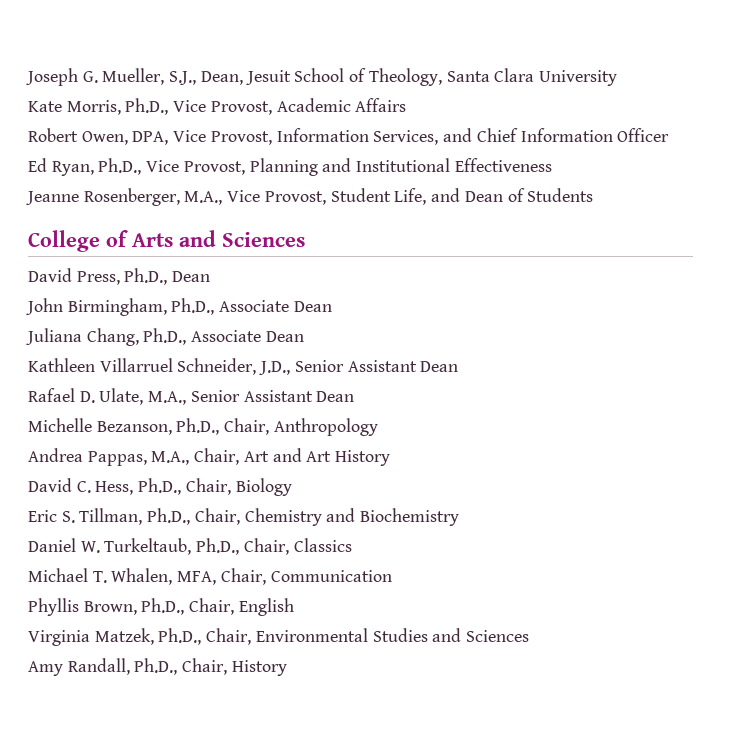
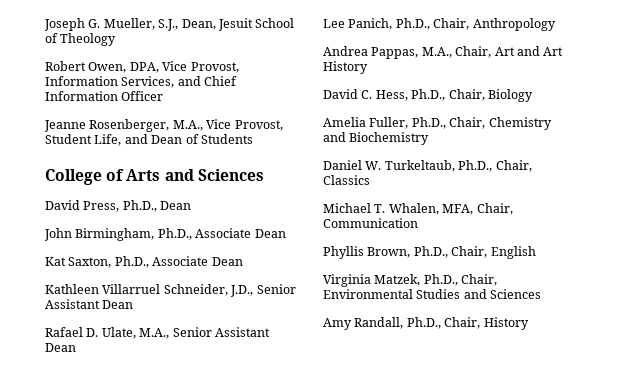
[368,68,617,86] [28,98,407,115] Theology, Santa Clara University // Kate Morris, Ph.D., Vice Provost, Academic Affairs -> [60,33,117,46] Theology
[28,158,552,176] // Ed Ryan, Ph.D., Vice Provost, Planning and Institutional Effectiveness -> (164, 96) none
[26,328,139,346] Juliana Chang, -> [45,257,112,268] Kat Saxton,
[28,418,172,435] Michelle Bezanson, -> [323,18,393,30] Lee Panich,
[28,508,143,525] Eric S. Tillman, -> [323,117,409,129] Amelia Fuller,

